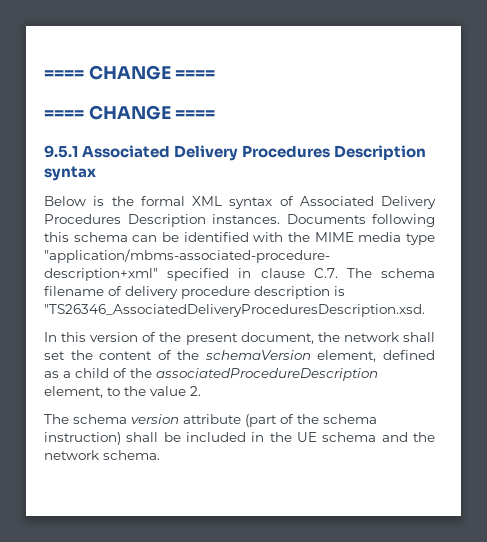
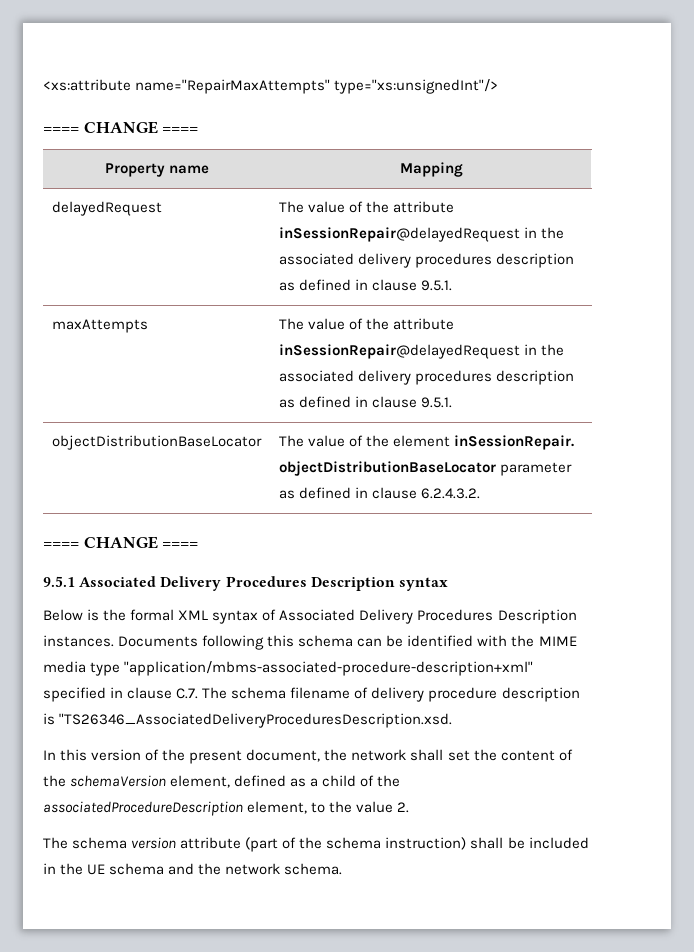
[44,65,216,80] ==== CHANGE ==== -> [43,79,499,94] [43,121,199,134] [104,163,210,177] [399,162,463,177] [51,201,162,216] [278,201,454,213] [278,227,564,242] [278,253,574,268] [278,279,452,291] [51,319,148,333] [278,318,454,330] [278,344,564,359] [278,370,574,385] [278,396,452,408] [51,435,262,450] [278,435,574,450] [278,461,572,476] [278,487,480,499] <xs:attribute name="RepairMaxAttempts" type="xs:unsignedInt"/> // ==== CHANGE ==== // Property name | Mapping // delayedRequest | The value of the attribute inSessionRepair@delayedRequest in the associated delivery procedures description as defined in clause 9.5.1. // maxAttempts | The value of the attribute inSessionRepair@delayedRequest in the associated delivery procedures description as defined in clause 9.5.1. // objectDistributionBaseLocator | The value of the element inSessionRepair. objectDistributionBaseLocator parameter as defined in clause 6.2.4.3.2.

